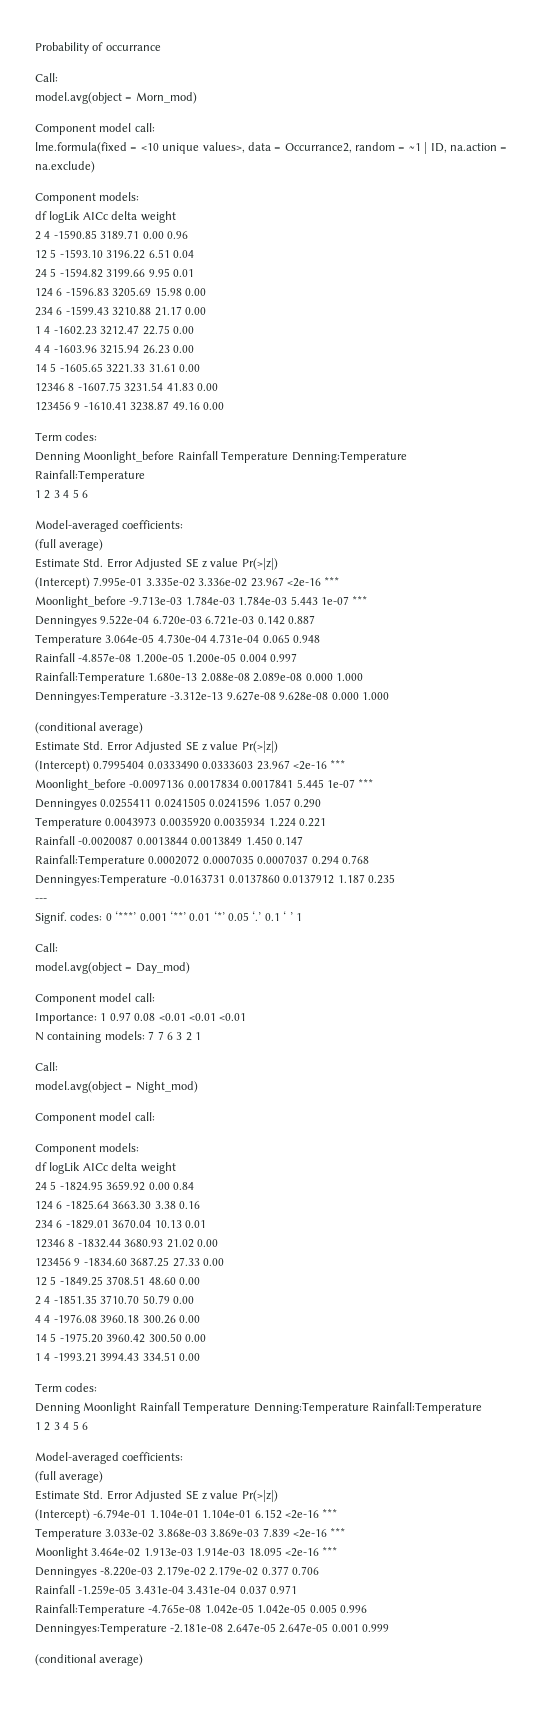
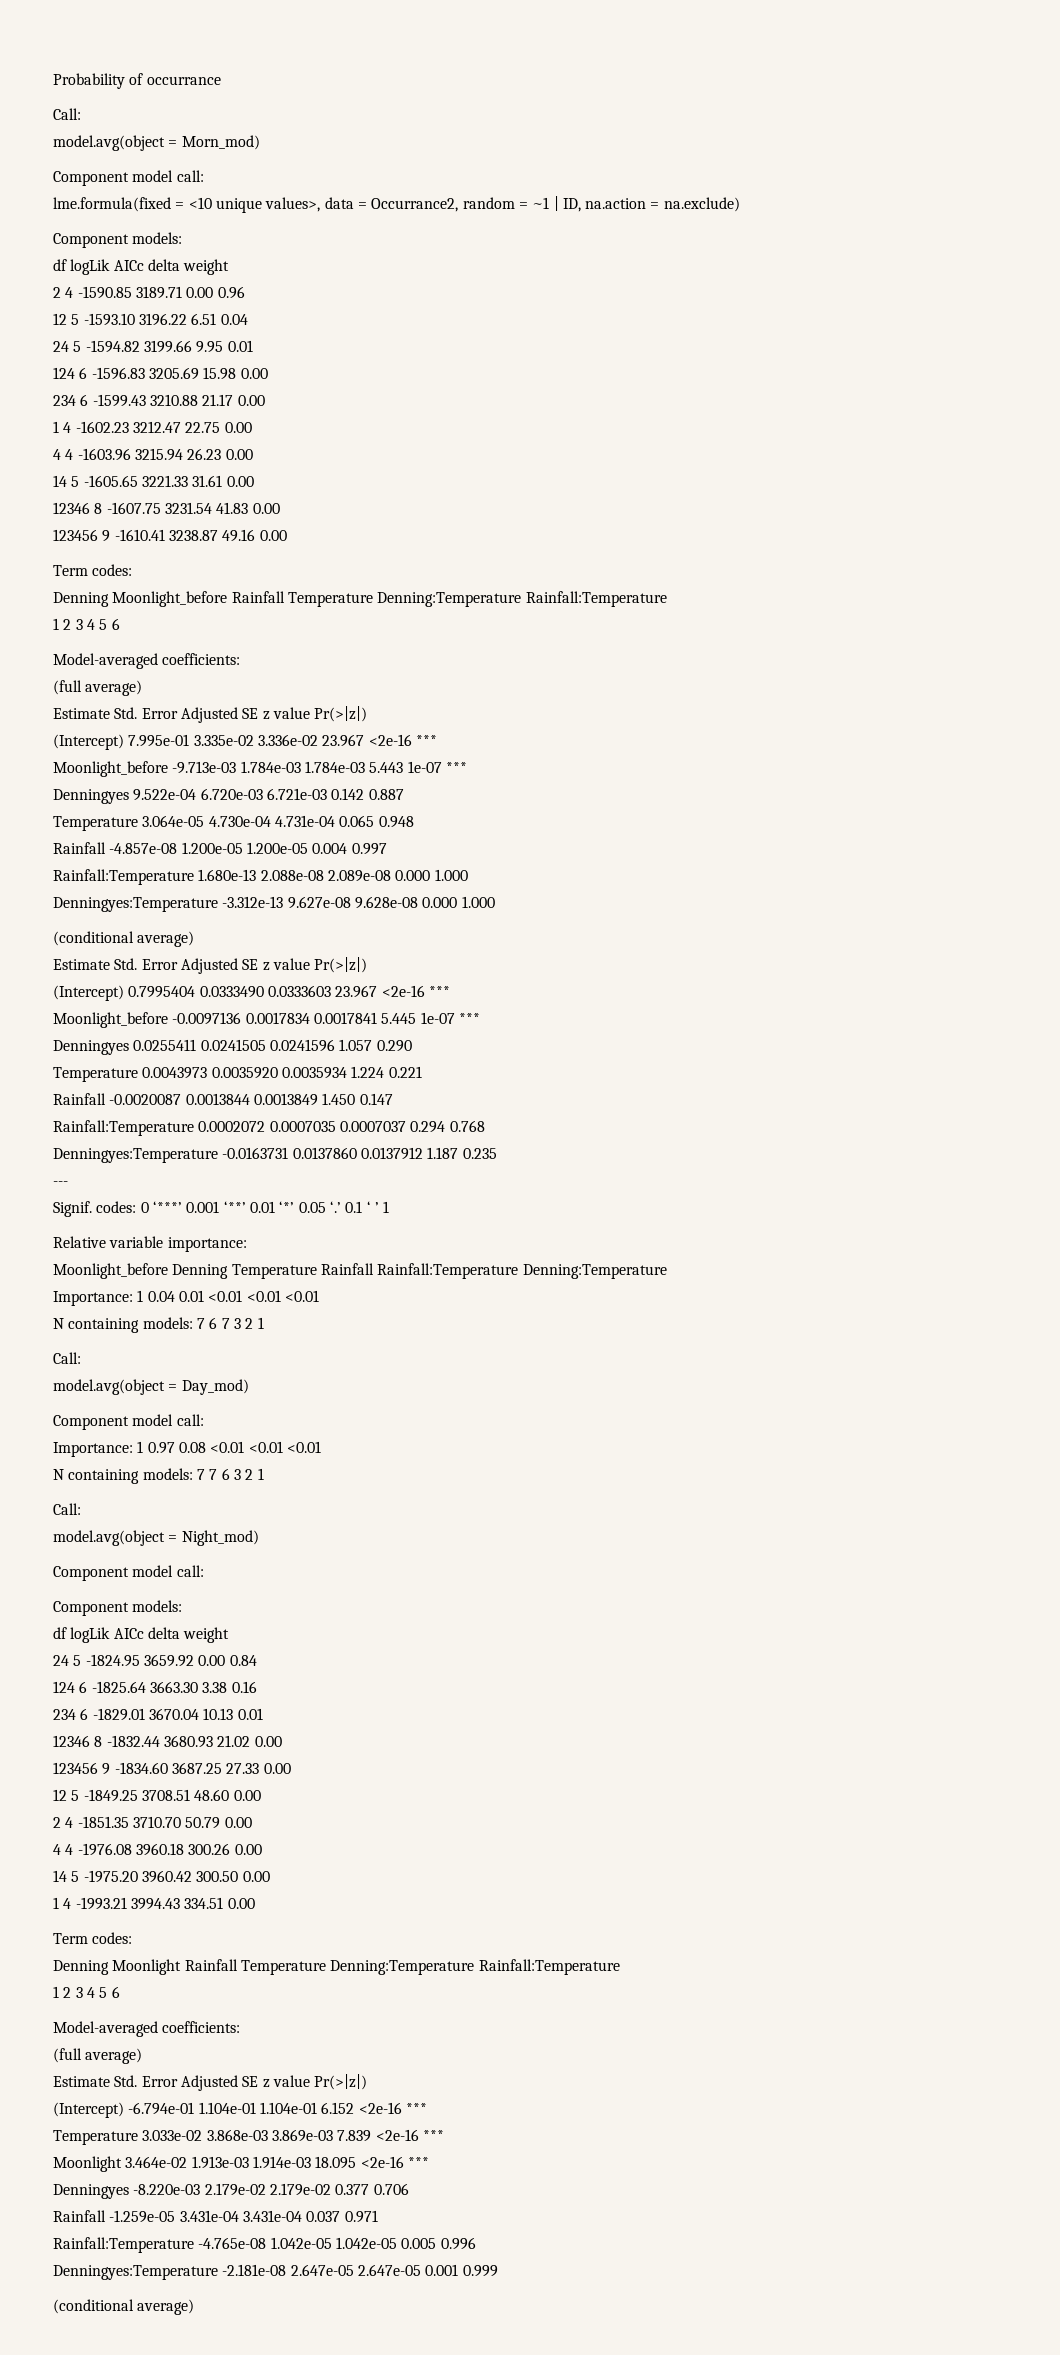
(302, 917) none -> [53,1236,247,1252] [53,1263,667,1279] [53,1290,319,1306] [53,1317,264,1333] // Relative variable importance: // Moonlight_before Denning Temperature Rainfall Rainfall:Temperature Denning:Temperature // Importance: 1 0.04 0.01 <0.01 <0.01 <0.01 // N containing models: 7 6 7 3 2 1

